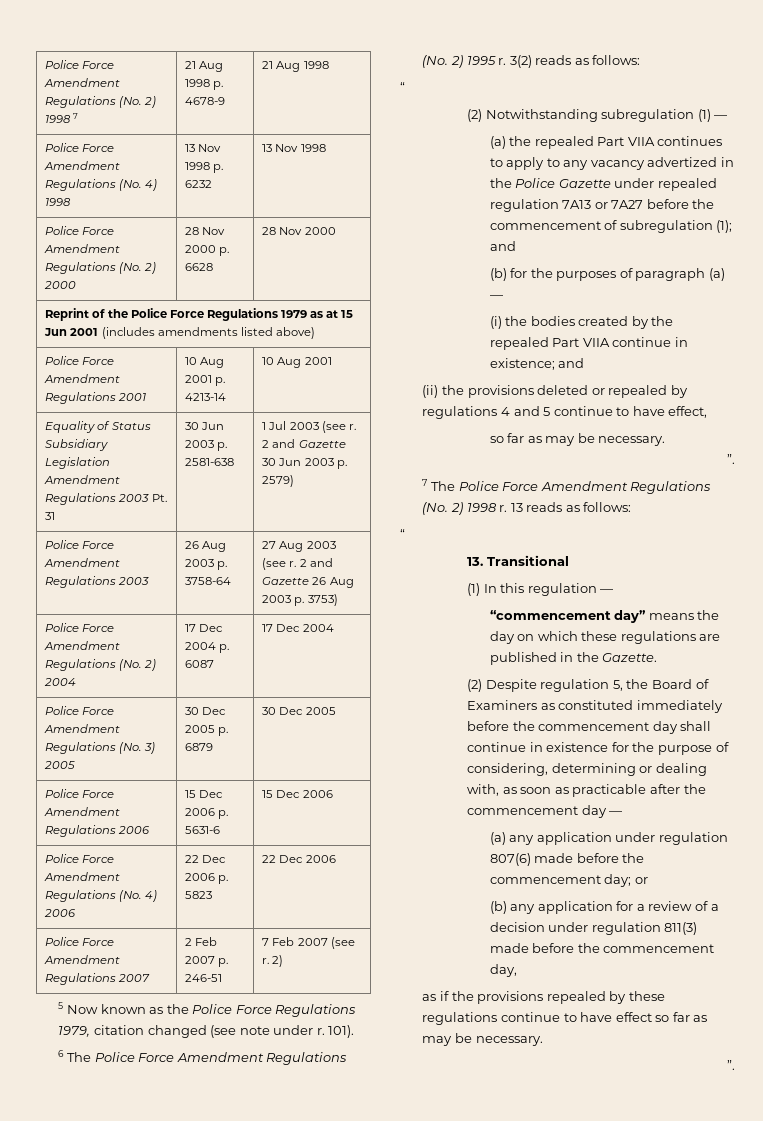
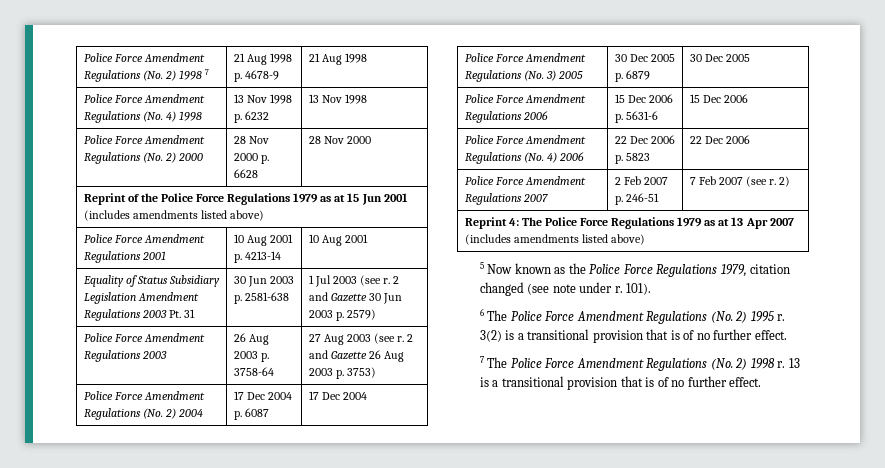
(284, 961) none -> [464,217,794,229] [464,234,645,245] // Reprint 4: The Police Force Regulations 1979 as at 13 Apr 2007 (includes amendments listed above)
[535,55,641,65] [400,82,405,92] [467,109,728,122] [489,136,723,149] [489,157,734,170] [489,178,717,191] [489,199,715,212] [489,220,733,233] [489,241,516,251] [489,268,725,281] [489,295,503,299] [489,316,674,329] [489,337,688,350] [489,358,585,370] [422,385,688,398] [422,406,708,419] [489,433,666,446] [727,454,735,464] reads as follows: // “ // (2) Notwithstanding subregulation (1) — // (a) the repealed Part VIIA continues to apply to any vacancy advertized in the Police Gazette under repealed regulation 7A13 or 7A27 before the commencement of subregulation (1); and // (b) for the purposes of paragraph (a) — // (i) the bodies created by the repealed Part VIIA continue in existence; and // (ii) the provisions deleted or repealed by regulations 4 and 5 continue to have effect, // so far as may be necessary. // ”. -> [505,329,787,343] is a transitional provision that is of no further effect.
[526,502,632,512] [400,529,405,539] [467,555,569,566] [467,583,614,596] [489,610,720,623] [489,631,721,644] [489,652,658,665] [467,679,709,692] [467,700,723,713] [467,721,712,734] [467,742,729,755] [467,763,707,776] [467,784,706,797] [467,805,623,818] [489,832,728,845] [489,853,645,866] [489,874,648,887] [489,901,719,914] [489,922,698,935] [489,943,715,953] [489,964,517,977] [422,991,665,1004] [422,1012,708,1025] [422,1033,543,1046] [727,1060,735,1070] reads as follows: // “ // 13. Transitional // (1) In this regulation — // “commencement day” means the day on which these regulations are published in the Gazette. // (2) Despite regulation 5, the Board of Examiners as constituted immediately before the commencement day shall continue in existence for the purpose of considering, determining or dealing with, as soon as practicable after the commencement day — // (a) any application under regulation 807(6) made before the commencement day; or // (b) any application for a review of a decision under regulation 811(3) made before the commencement day, // as if the provisions repealed by these regulations continue to have effect so far as may be necessary. // ”. -> [479,376,762,390] is a transitional provision that is of no further effect.

